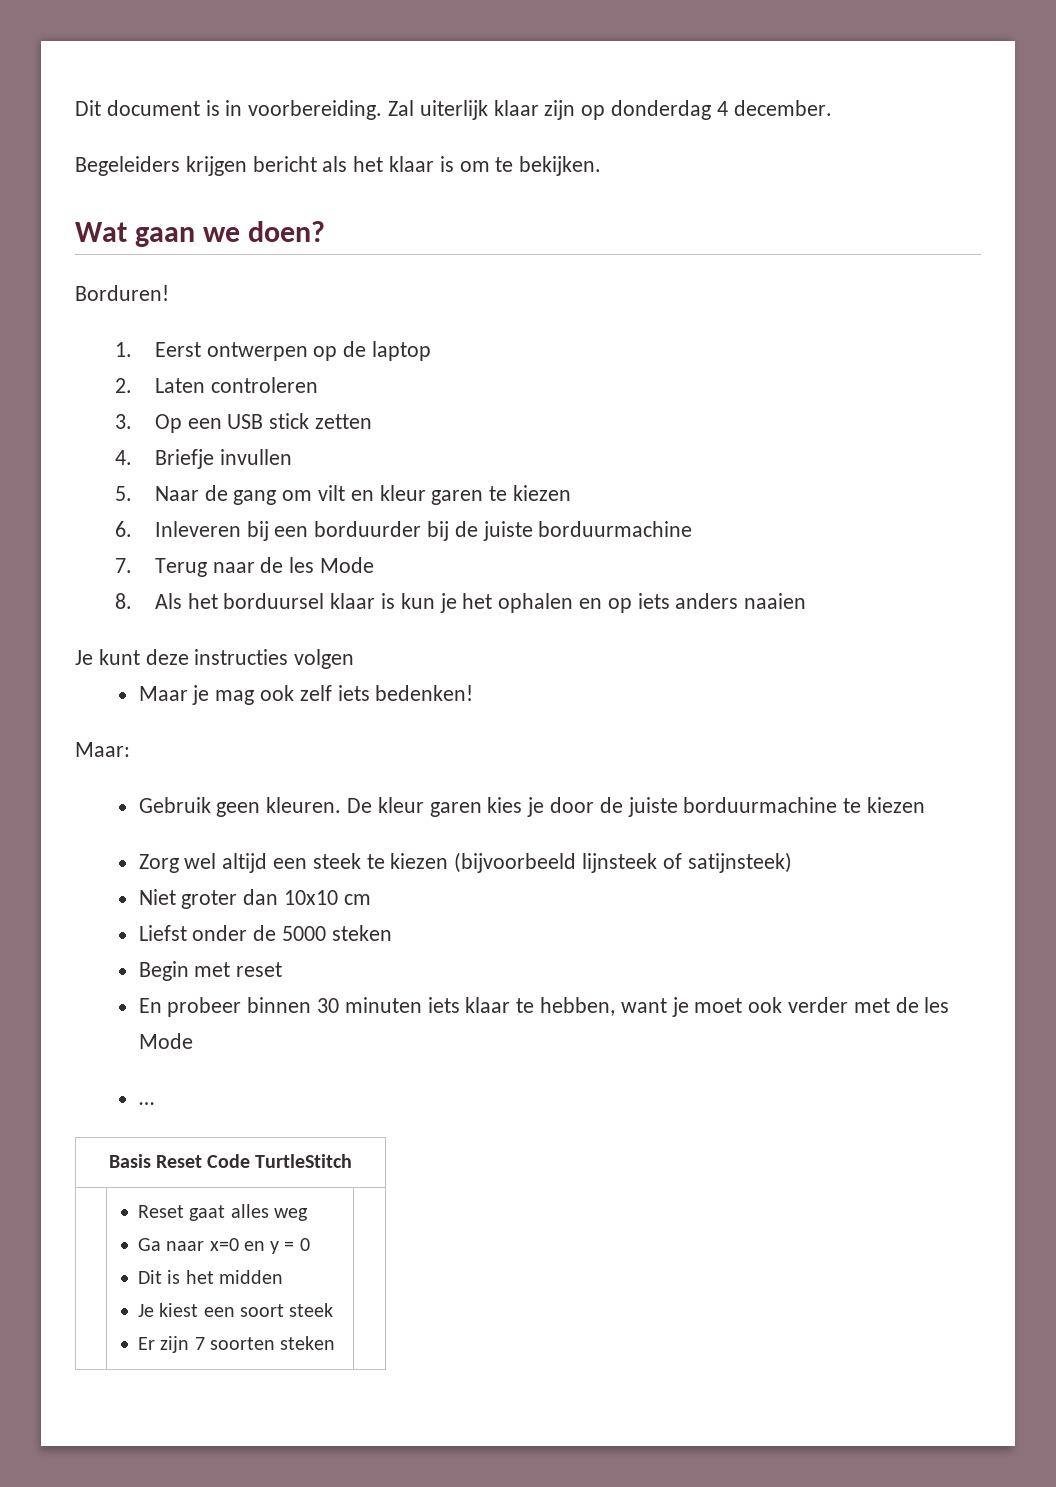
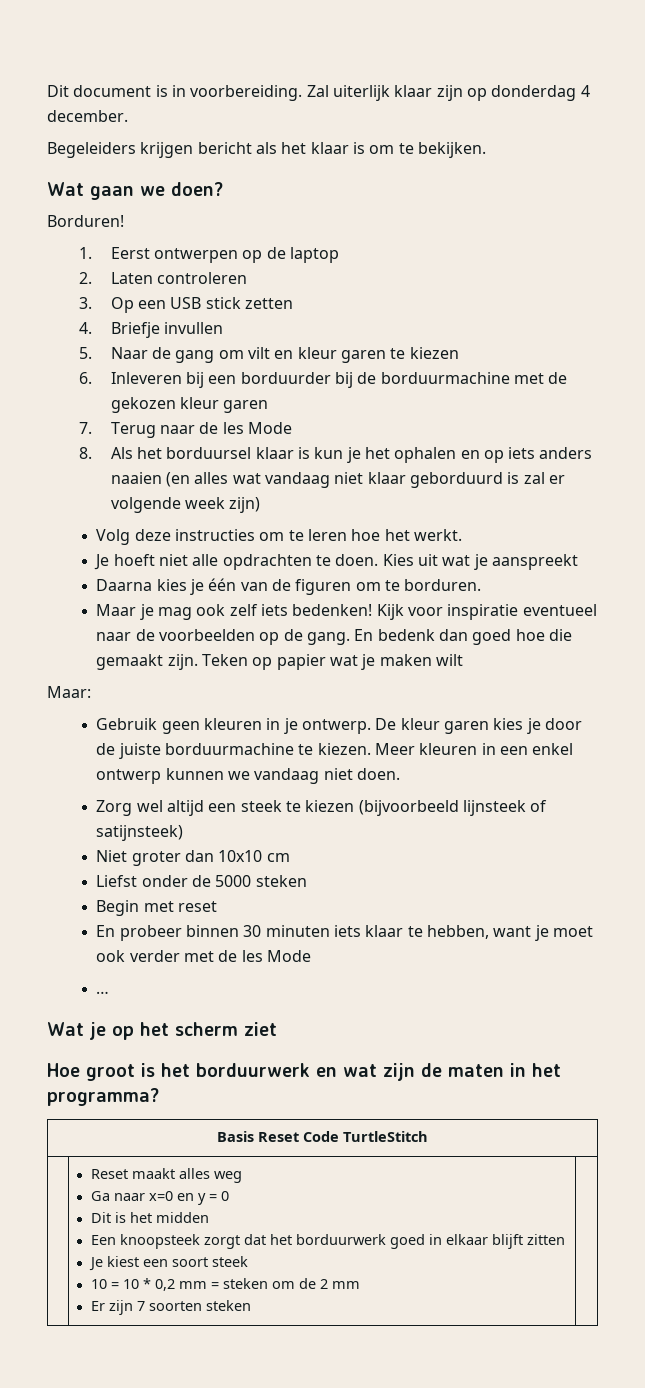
[482,521,693,541] juiste borduurmachine -> [380,372,568,384] [110,397,269,413] borduurmachine met de gekozen kleur garen
[75,649,355,669] // Je kunt deze instructies volgen -> [165,472,565,488] [110,497,261,513] [96,529,462,545] [94,554,578,570] [96,578,482,595] (en alles wat vandaag niet klaar geborduurd is zal er volgende week zijn) // Volg deze instructies om te leren hoe het werkt. // Je hoeft niet alle opdrachten te doen. Kies uit wat je aanspreekt // Daarna kies je één van de figuren om te borduren.
(474, 693) none -> [376,604,597,620] [96,629,572,645] [96,654,463,670] Kijk voor inspiratie eventueel naar de voorbeelden op de gang. En bedenk dan goed hoe die gemaakt zijn. Teken op papier wat je maken wilt
[266,797,342,813] kleuren. -> [204,718,372,734] kleuren in je ontwerp.
[866,797,925,813] kiezen -> [317,743,574,755] [96,768,401,784] kiezen. Meer kleuren in een enkel ontwerp kunnen we vandaag niet doen.
(154, 1103) none -> [47,1022,277,1040] [47,1063,561,1081] [47,1088,159,1106] // Wat je op het scherm ziet // Hoe groot is het borduurwerk en wat zijn de maten in het programma?
[189,1205,226,1221] gaat -> [131,1168,175,1179] maakt
(283, 1277) none -> [90,1234,565,1249] // Een knoopsteek zorgt dat het borduurwerk goed in elkaar blijft zitten
(334, 1310) none -> [90,1278,360,1291] // 10 = 10 * 0,2 mm = steken om de 2 mm

